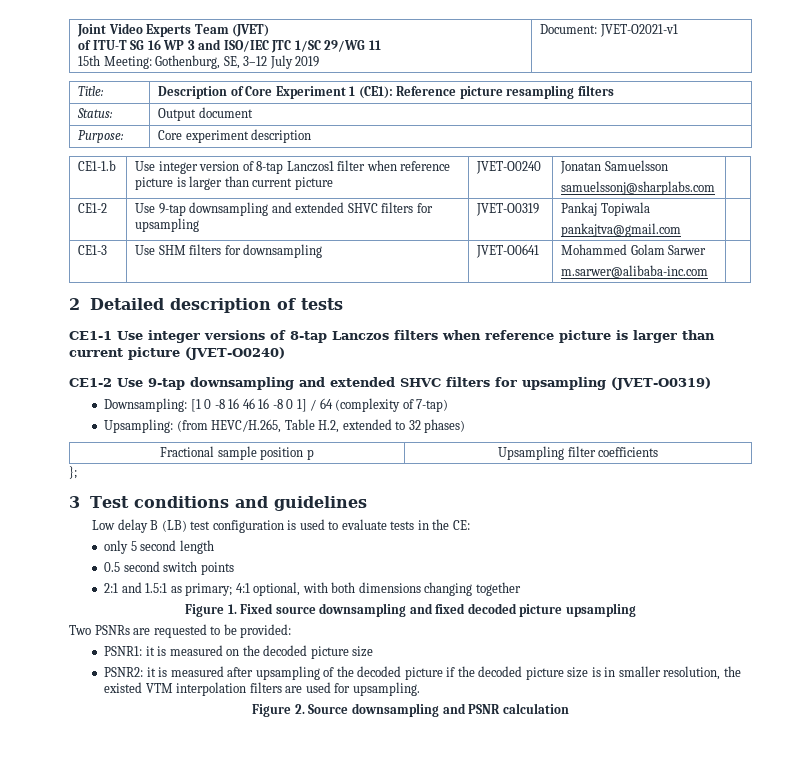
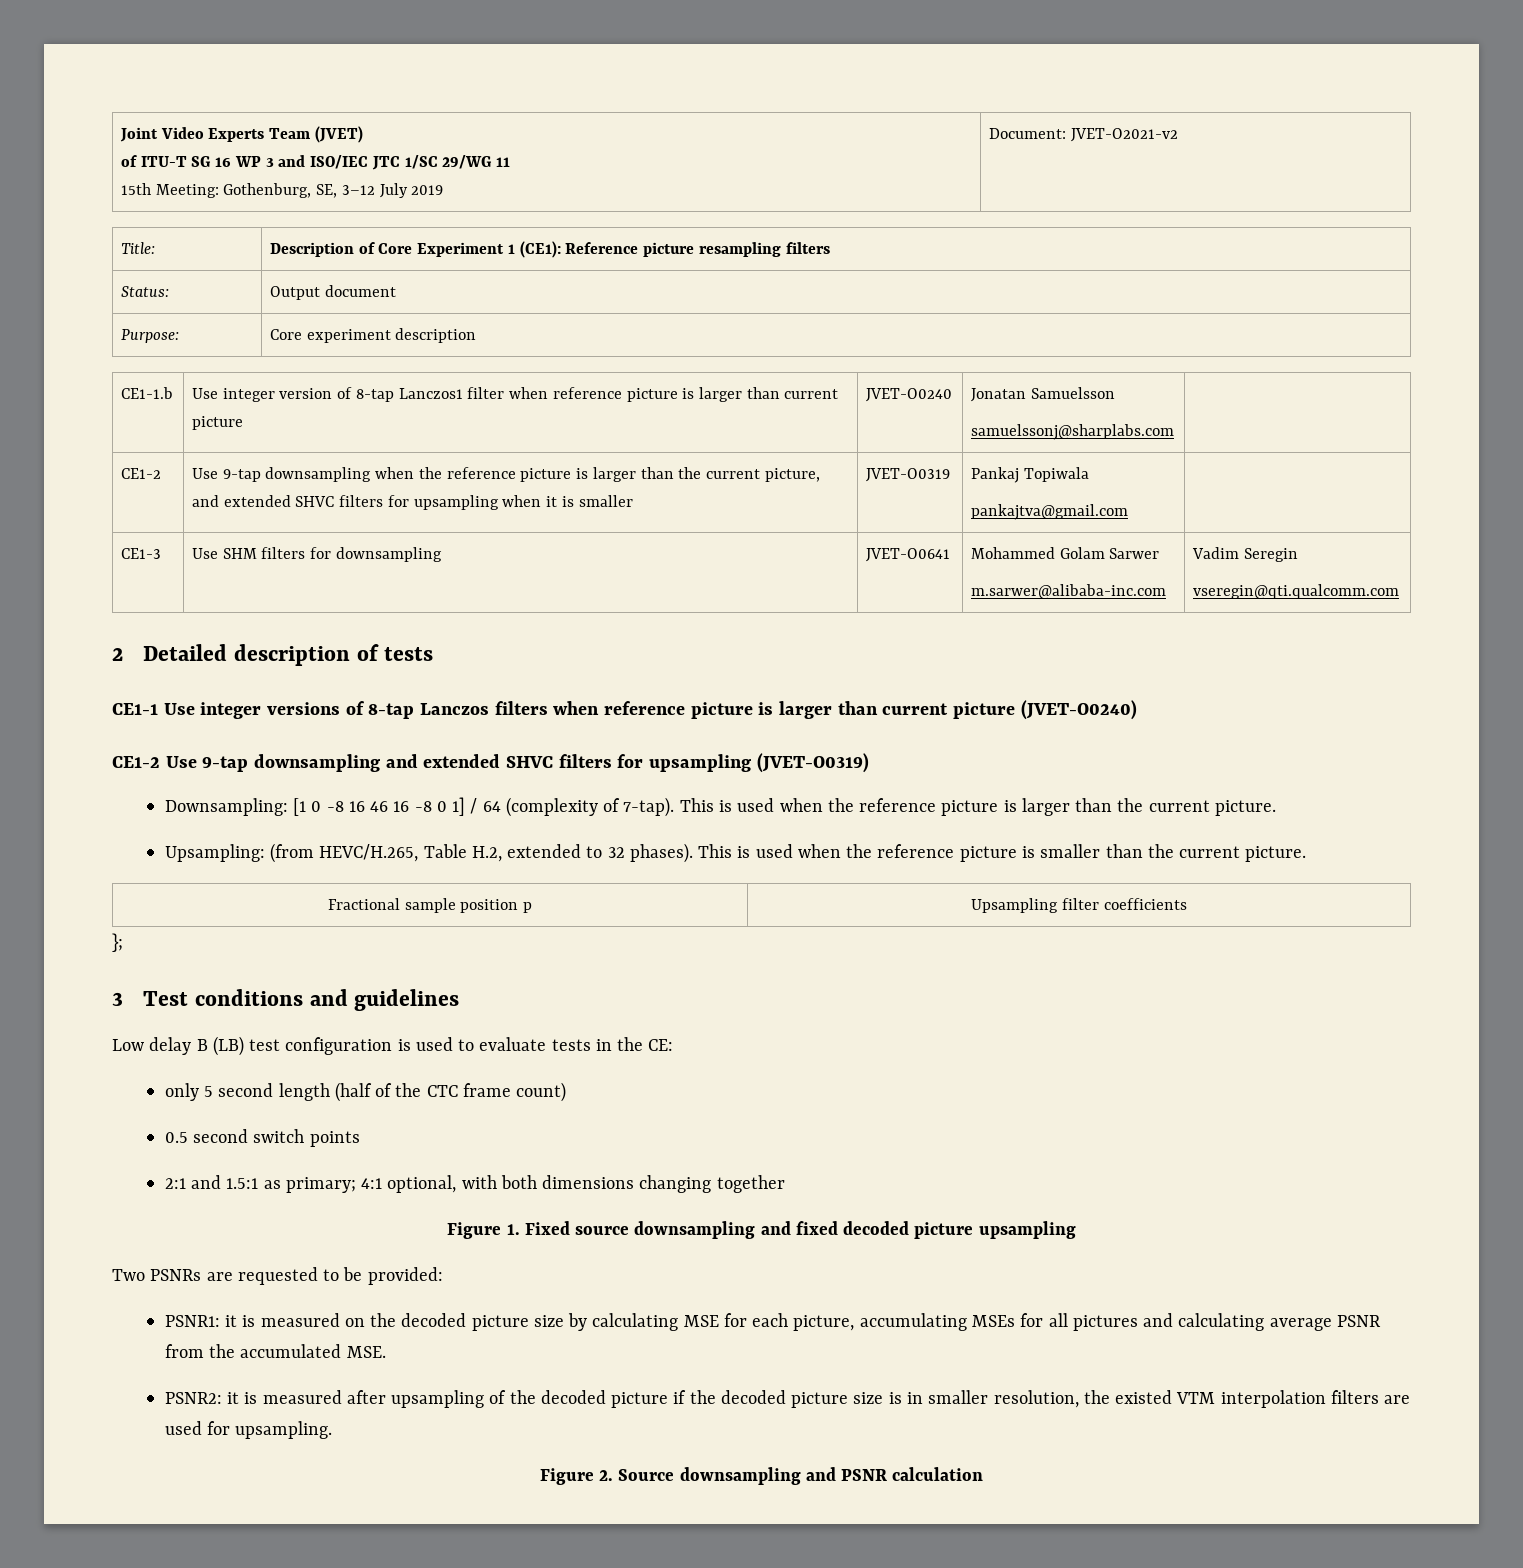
[599,24,678,37] JVET-O2021-v1 -> [1070,128,1178,142] JVET-O2021-v2
[271,202,433,213] [135,218,200,232] and extended SHVC filters for upsampling -> [375,467,820,482] [192,495,633,510] when the reference picture is larger than the current picture, and extended SHVC filters for upsampling when it is smaller
(709, 271) none -> [1192,547,1298,562] [1193,584,1400,599] Vadim Seregin // vseregin@qti.qualcomm.com
[416,399,449,412] 7-tap) -> [623,797,1276,817] 7-tap). This is used when the reference picture is larger than the current picture.
[424,419,466,433] phases) -> [629,843,1307,863] phases). This is used when the reference picture is smaller than the current picture.
(214, 547) none -> [334,1082,567,1102] (half of the CTC frame count)
(374, 651) none -> [568,1313,1381,1331] [164,1344,386,1358] by calculating MSE for each picture, accumulating MSEs for all pictures and calculating average PSNR from the accumulated MSE.

